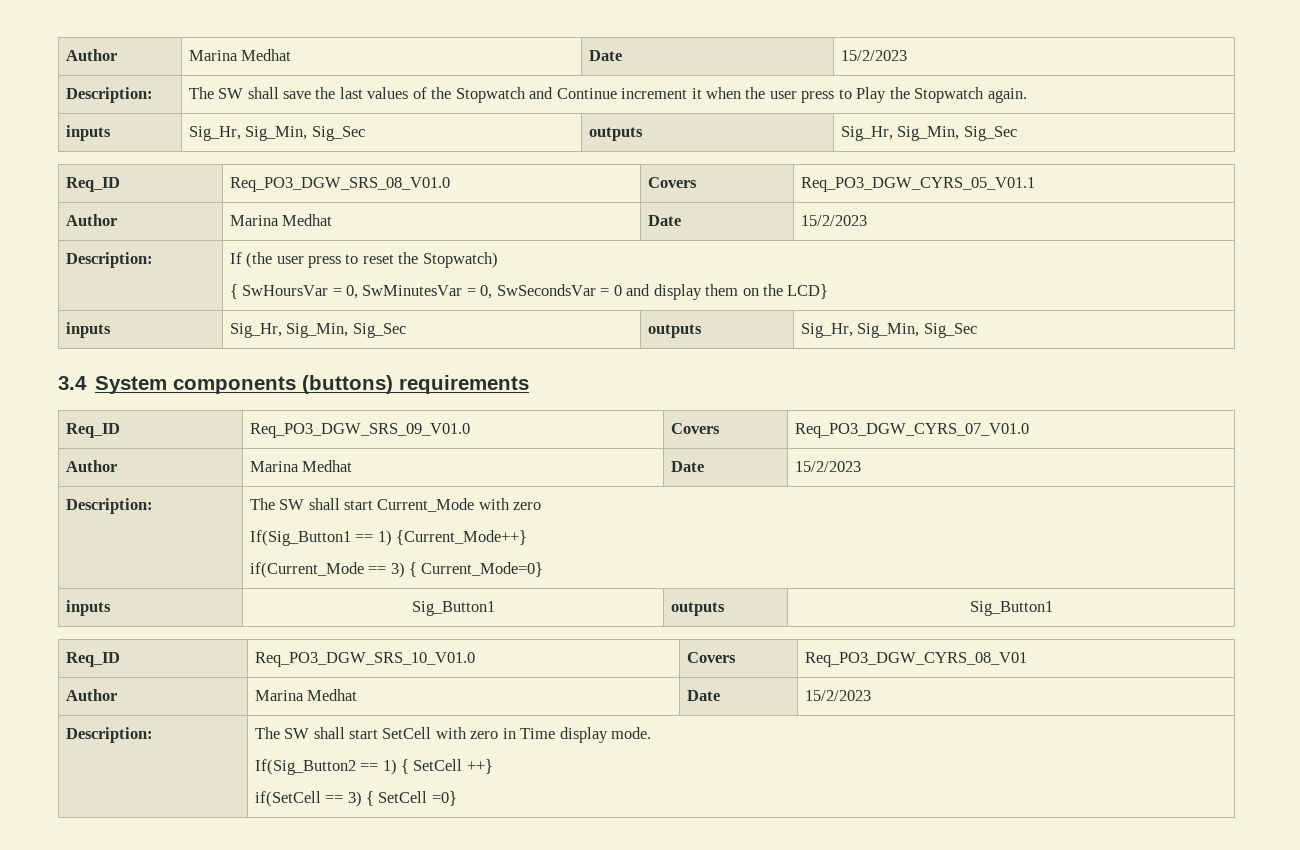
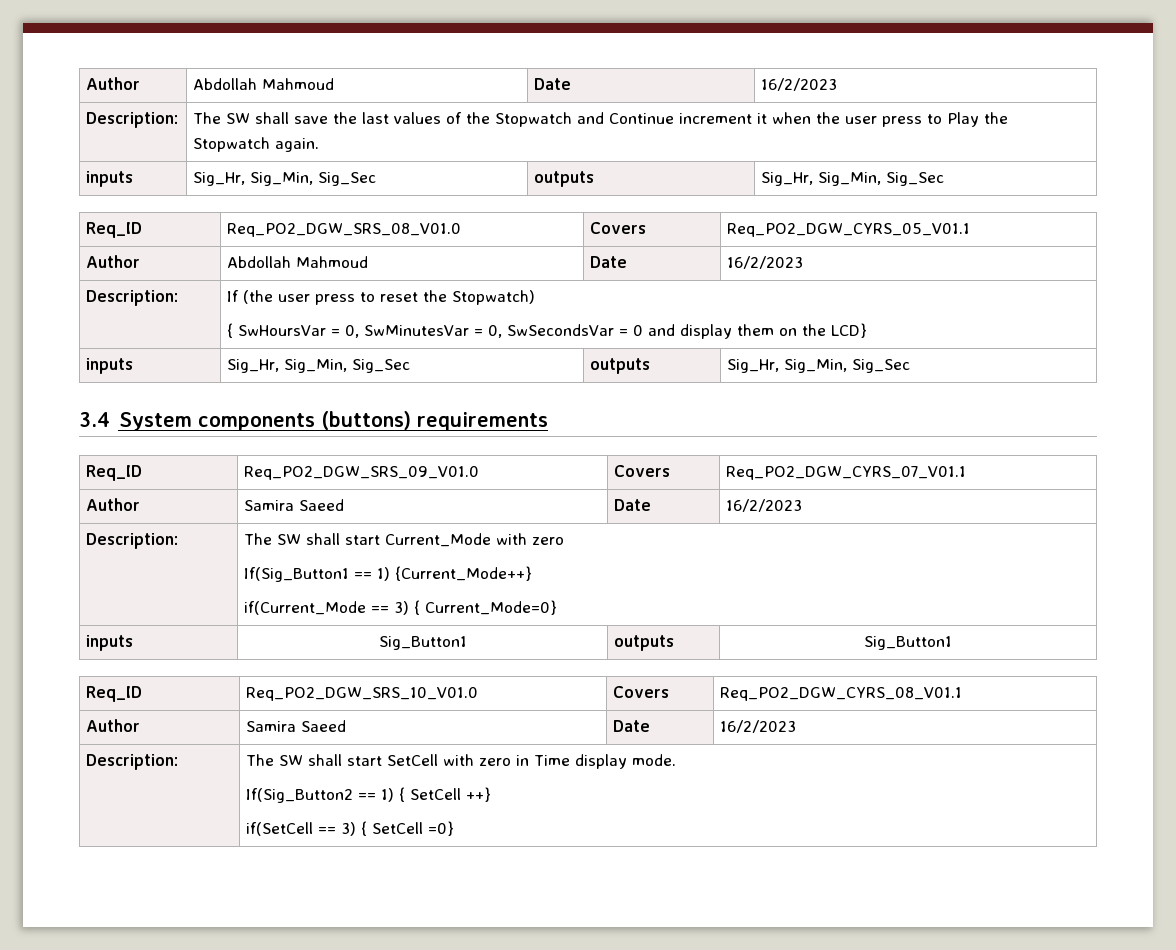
[65,49,117,61] [188,49,292,61] [588,50,622,61] [840,50,907,61] Author | Marina Medhat | Date | 15/2/2023 -> [86,77,141,90] [193,78,335,90] [534,78,572,90] [761,78,838,91] Author | Abdollah Mahmoud | Date | 16/2/2023
[229,177,450,192] [647,177,697,188] [800,177,1035,192] [65,214,117,226] [229,214,333,226] [647,215,681,226] [800,215,867,226] Req_PO3_DGW_SRS_08_V01.0 | Covers | Req_PO3_DGW_CYRS_05_V01.1 // Author | Marina Medhat | Date | 15/2/2023 -> [227,223,462,237] [590,222,647,234] [727,223,971,237] [86,255,141,268] [227,256,369,268] [590,256,628,268] [727,256,804,269] Req_PO2_DGW_SRS_08_V01.0 | Covers | Req_PO2_DGW_CYRS_05_V01.1 // Author | Abdollah Mahmoud | Date | 16/2/2023
[249,423,470,438] [670,423,720,434] [794,423,1029,438] [65,460,117,472] [249,460,353,472] [670,461,704,472] [794,461,861,472] Req_PO3_DGW_SRS_09_V01.0 | Covers | Req_PO3_DGW_CYRS_07_V01.0 // Author | Marina Medhat | Date | 15/2/2023 -> [244,466,480,480] [614,465,671,477] [726,466,967,480] [86,498,141,511] [244,499,345,511] [614,499,652,511] [726,499,803,512] Req_PO2_DGW_SRS_09_V01.0 | Covers | Req_PO2_DGW_CYRS_07_V01.1 // Author | Samira Saeed | Date | 16/2/2023
[254,652,475,667] [686,652,736,663] [804,652,1027,667] [65,689,117,701] [254,689,358,701] [686,690,720,701] [804,690,871,701] Req_PO3_DGW_SRS_10_V01.0 | Covers | Req_PO3_DGW_CYRS_08_V01 // Author | Marina Medhat | Date | 15/2/2023 -> [246,687,479,701] [613,686,670,698] [720,687,963,701] [86,719,141,732] [246,720,347,732] [613,720,651,732] [720,720,797,733] Req_PO2_DGW_SRS_10_V01.0 | Covers | Req_PO2_DGW_CYRS_08_V01.1 // Author | Samira Saeed | Date | 16/2/2023

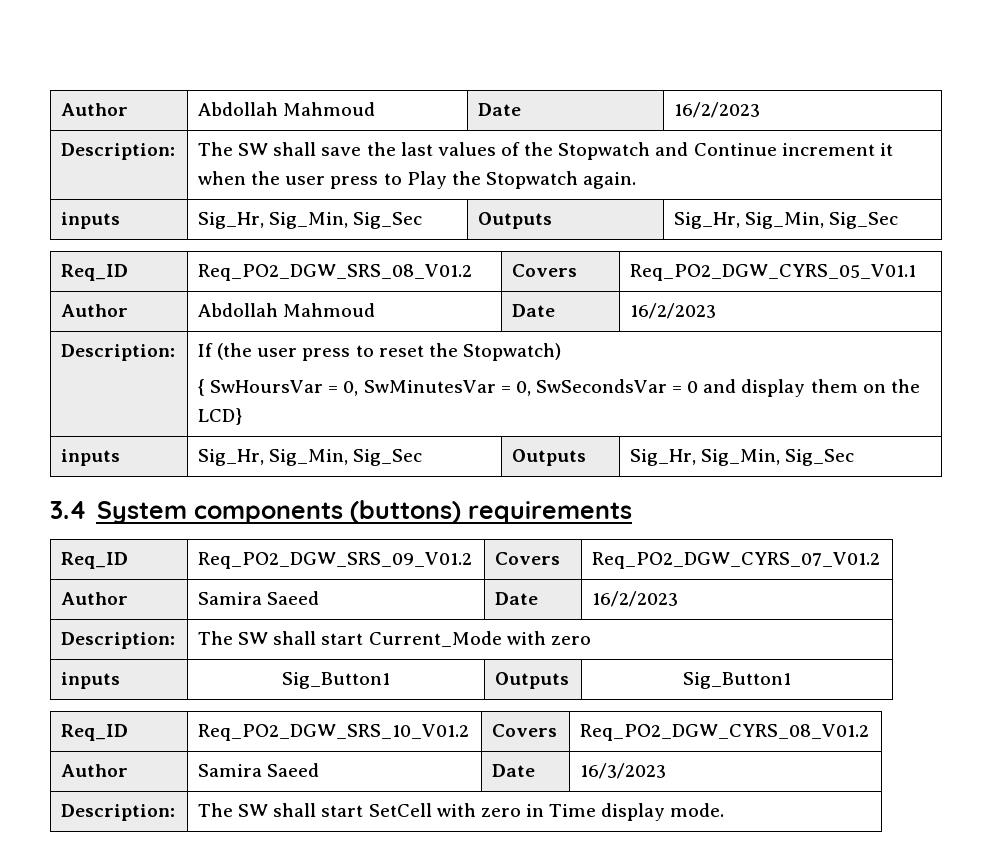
[534,171,595,187] outputs -> [478,212,553,229] Outputs
[227,223,462,237] Req_PO2_DGW_SRS_08_V01.0 -> [198,264,473,281] Req_PO2_DGW_SRS_08_V01.2
[590,358,651,374] outputs -> [512,449,587,466] Outputs
[244,466,480,480] [614,465,671,477] [726,466,967,480] Req_PO2_DGW_SRS_09_V01.0 | Covers | Req_PO2_DGW_CYRS_07_V01.1 -> [198,552,473,569] [495,552,561,565] [592,552,881,569] Req_PO2_DGW_SRS_09_V01.2 | Covers | Req_PO2_DGW_CYRS_07_V01.2
[244,566,533,582] [244,600,558,615] // If(Sig_Button1 == 1) {Current_Mode++} // if(Current_Mode == 3) { Current_Mode=0} -> (591, 640) none
[614,635,675,651] outputs -> [495,672,570,689] Outputs
[246,687,479,701] [613,686,670,698] [720,687,963,701] [86,719,141,732] [246,720,347,732] [613,720,651,732] [720,720,797,733] Req_PO2_DGW_SRS_10_V01.0 | Covers | Req_PO2_DGW_CYRS_08_V01.1 // Author | Samira Saeed | Date | 16/2/2023 -> [198,724,470,741] [492,724,558,737] [580,724,870,741] [61,764,129,777] [198,763,320,777] [492,764,536,777] [580,763,667,779] Req_PO2_DGW_SRS_10_V01.2 | Covers | Req_PO2_DGW_CYRS_08_V01.2 // Author | Samira Saeed | Date | 16/3/2023
[246,787,492,803] [246,821,455,836] // If(Sig_Button2 == 1) { SetCell ++} // if(SetCell == 3) { SetCell =0} -> (725, 810) none

